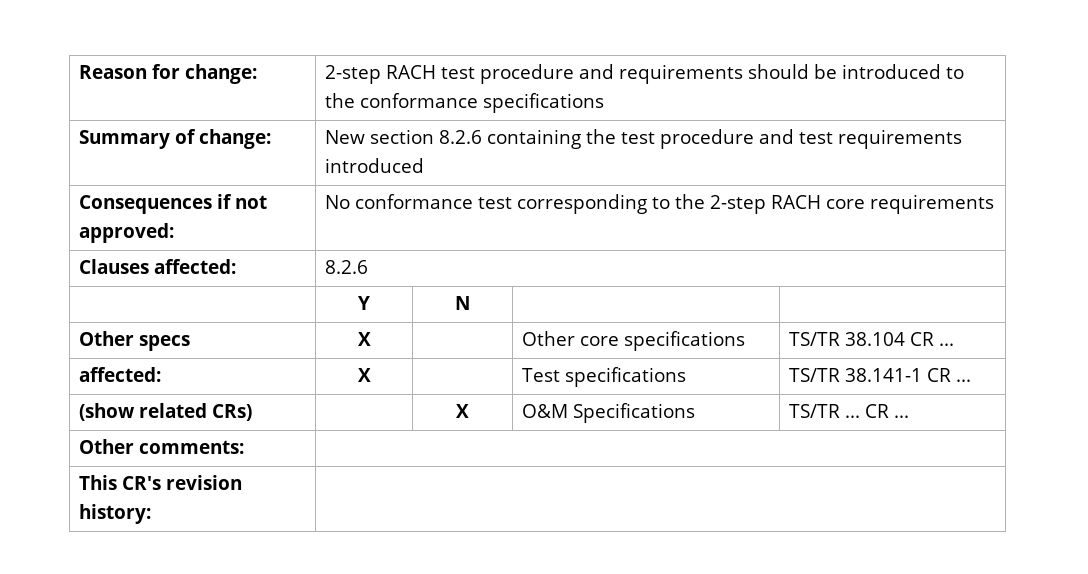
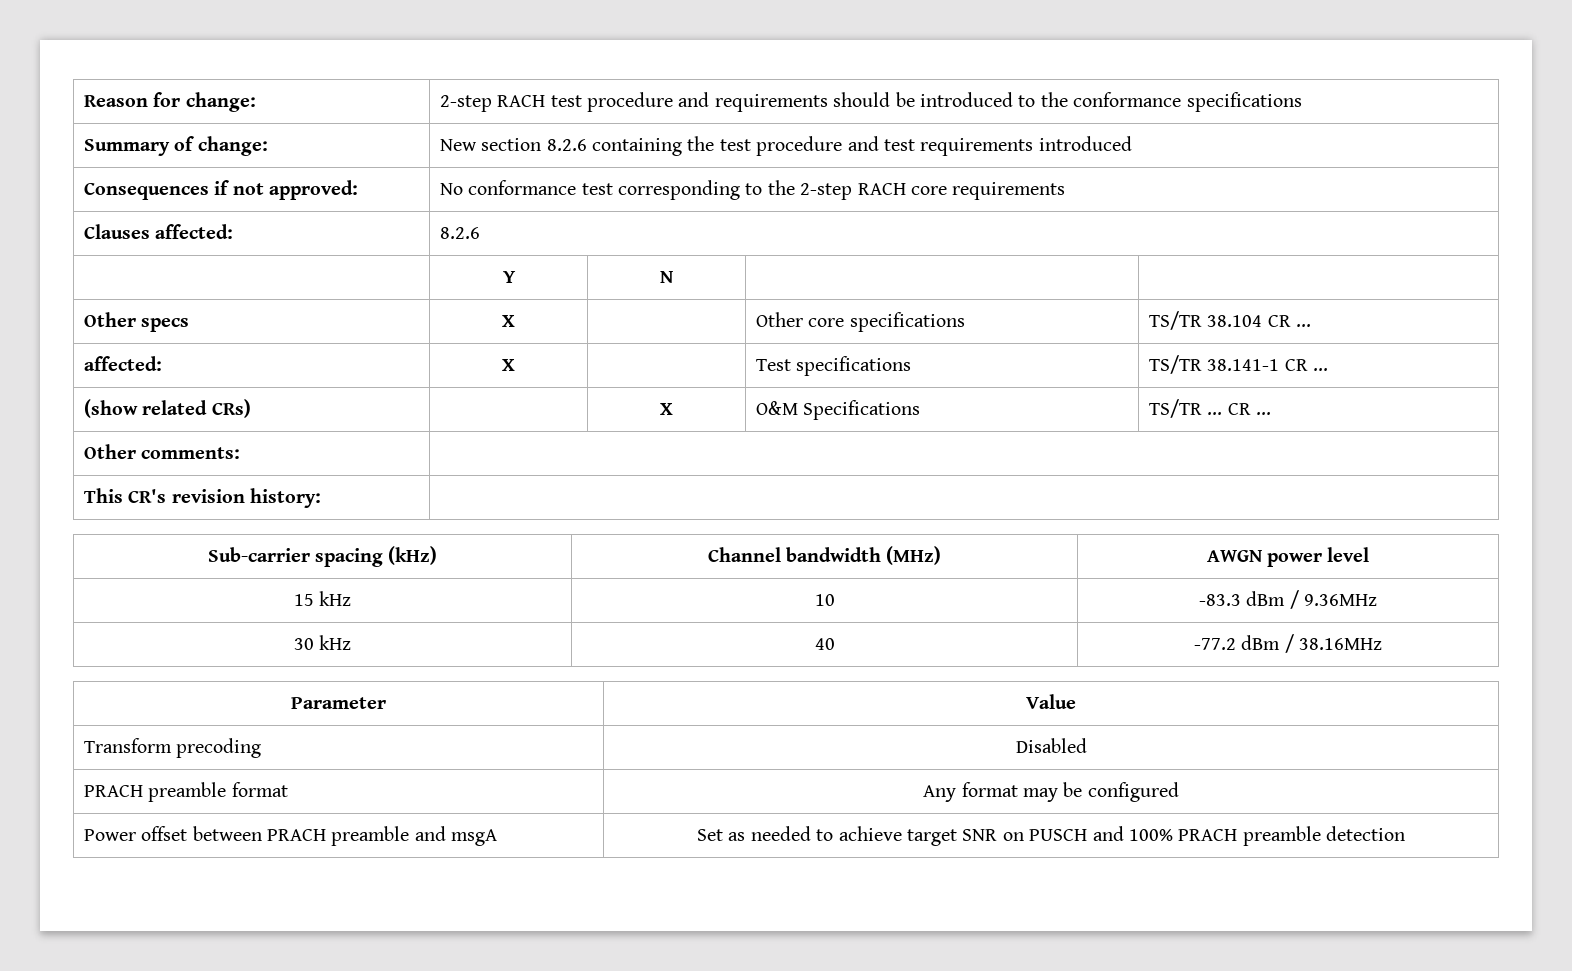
(151, 514) none -> [207,546,438,567] [707,546,942,565] [1206,547,1370,567] [293,591,352,606] [814,594,835,606] [1198,590,1378,609] [293,635,352,650] [814,638,835,650] [1193,634,1383,653] [291,697,386,709] [1026,694,1076,709] [83,738,262,758] [1015,738,1087,753] [83,782,288,802] [923,782,1179,802] [83,826,498,846] [696,826,1406,846] // Sub-carrier spacing (kHz) | Channel bandwidth (MHz) | AWGN power level // 15 kHz | 10 | -83.3 dBm / 9.36MHz // 30 kHz | 40 | -77.2 dBm / 38.16MHz // Parameter | Value // Transform precoding | Disabled // PRACH preamble format | Any format may be configured // Power offset between PRACH preamble and msgA | Set as needed to achieve target SNR on PUSCH and 100% PRACH preamble detection

